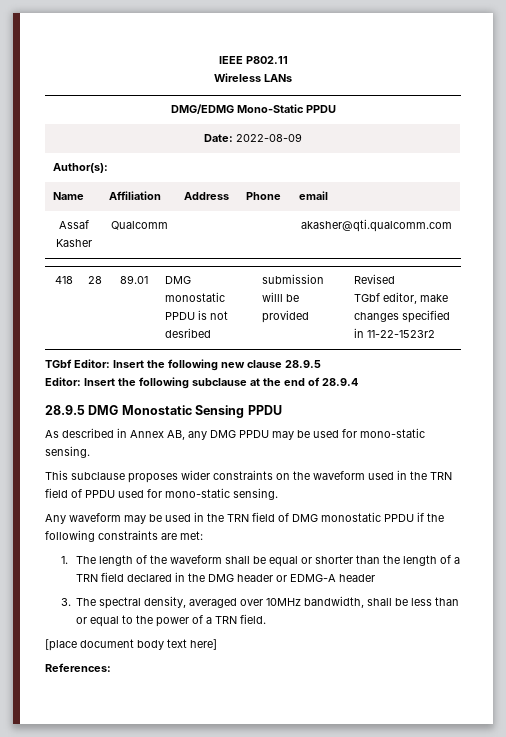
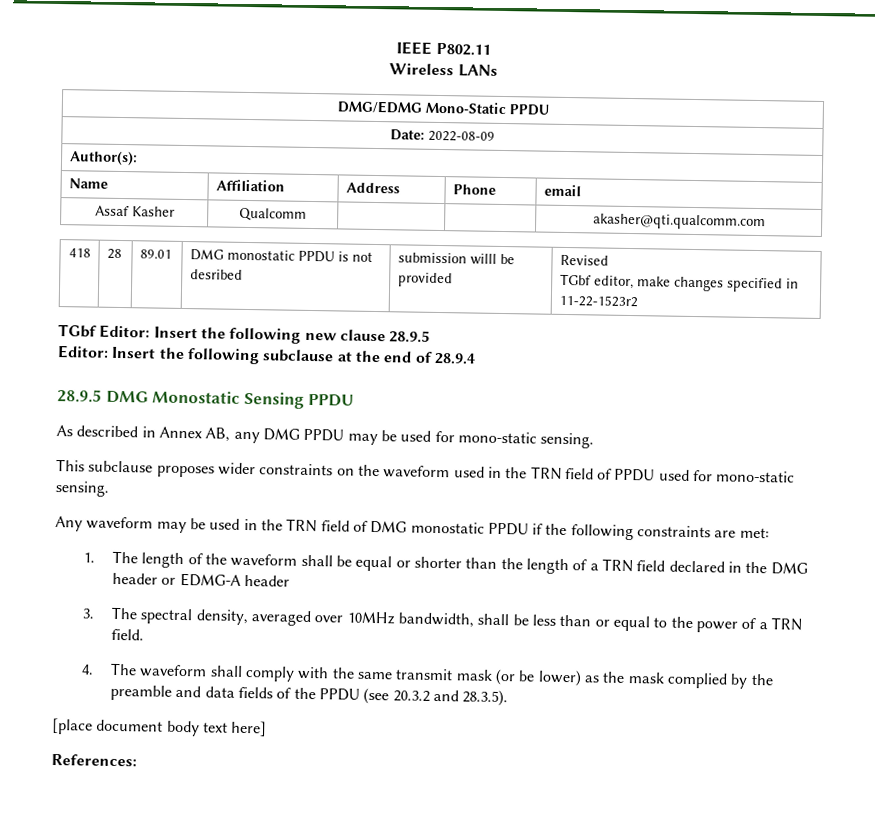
(267, 619) none -> [81,662,774,689] [110,684,509,707] // 4. The waveform shall comply with the same transmit mask (or be lower) as the mask complied by the preamble and data fields of the PPDU (see 20.3.2 and 28.3.5).

